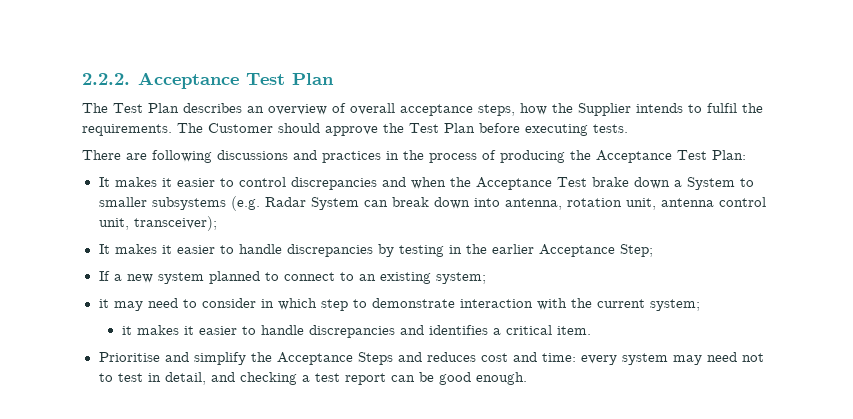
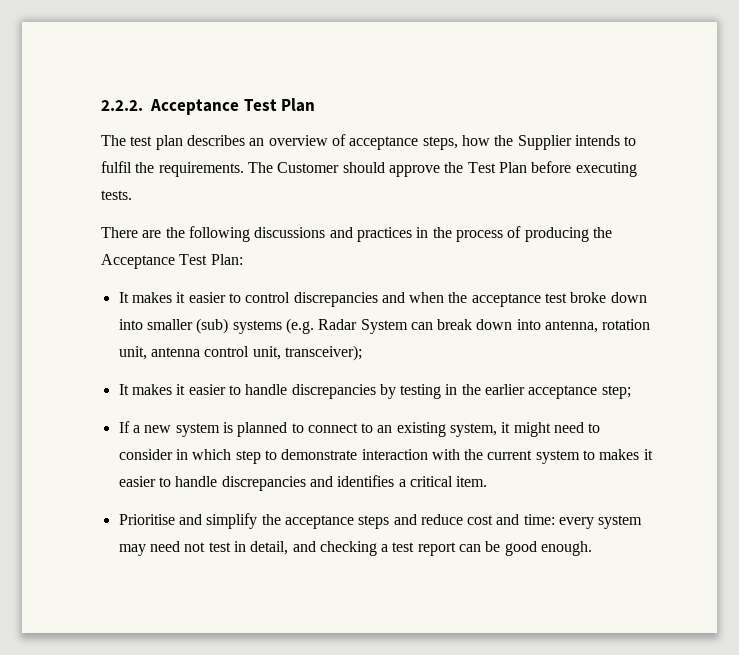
[113,103,179,113] Test Plan -> [130,135,183,150] test plan
[350,103,395,115] overall -> (346, 140) none
(147, 156) none -> [165,227,185,238] the
[475,177,754,190] [98,197,226,210] Acceptance Test brake down a System to smaller subsystems -> [471,292,647,307] [118,318,282,334] acceptance test broke down into smaller (sub) systems
[538,244,653,257] Acceptance Step; -> [528,385,631,399] acceptance step;
(204, 278) none -> [222,422,233,433] is
[435,272,486,284] [98,299,143,311] system; // it may -> [450,422,551,437] system, it might
[649,299,700,311] [121,326,132,335] system; // it -> [535,450,596,464] system to
[276,352,476,365] Acceptance Steps and reduces -> [284,514,463,529] acceptance steps and reduce
[98,373,113,382] to -> (206, 547) none

